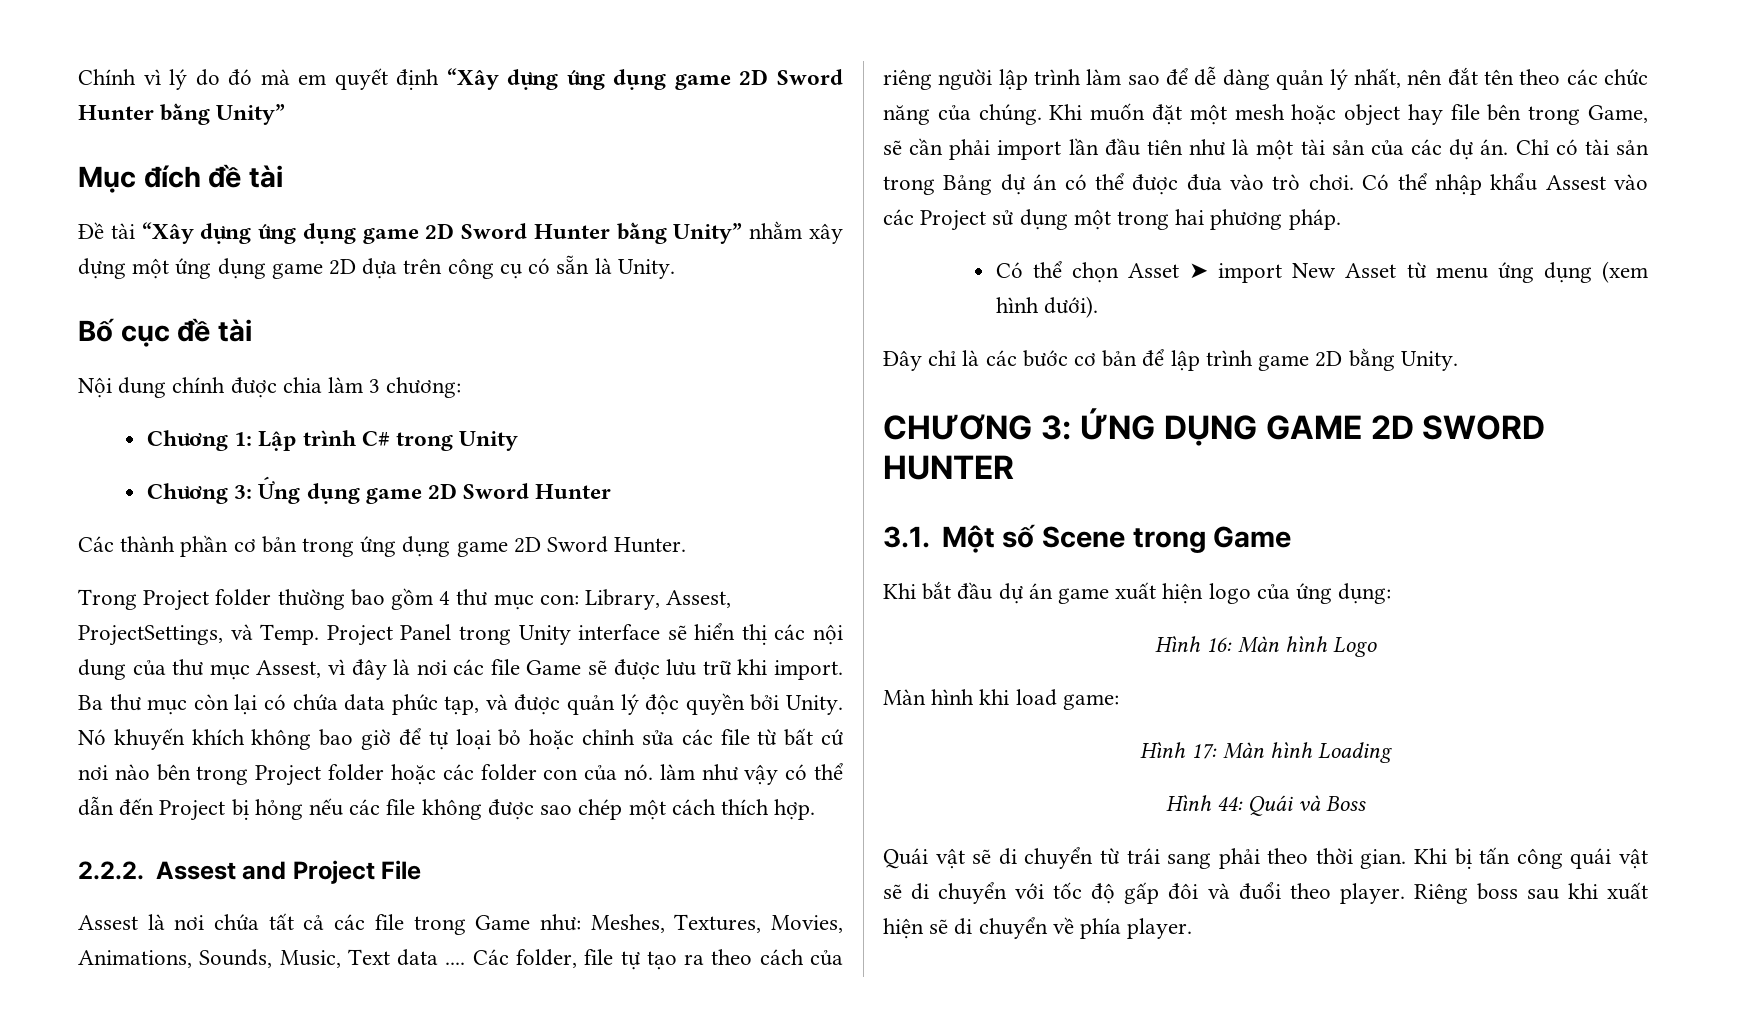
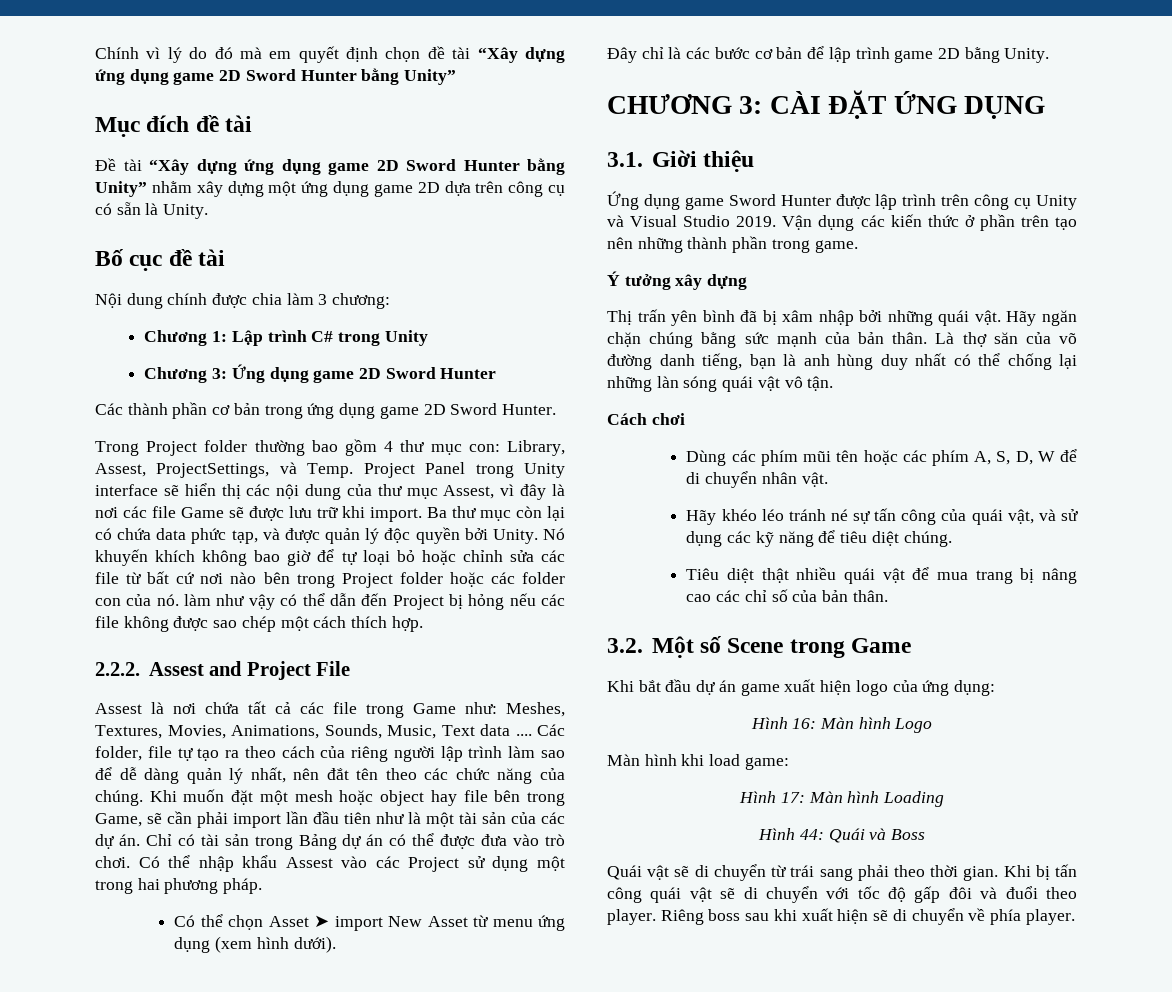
(440, 79) none -> [385,46,471,62] chọn đề tài
(1071, 427) none -> [769,90,887,119] CÀI ĐẶT
[1265,415,1546,440] [883,455,1014,480] [883,526,930,548] GAME 2D SWORD HUNTER // 3.1. -> [607,150,755,172] [607,191,1077,210] [607,214,1077,231] [607,236,858,253] [607,271,748,290] [607,309,1077,326] [607,332,1077,348] [607,353,1077,370] [607,376,834,392] [607,413,685,425] [686,449,1077,466] [686,471,828,488] [686,508,1078,525] [686,530,952,547] [686,567,1077,584] [686,589,888,602] [607,638,643,653] // 3.1. Giời thiệu // Ứng dụng game Sword Hunter được lập trình trên công cụ Unity và Visual Studio 2019. Vận dụng các kiến thức ở phần trên tạo nên những thành phần trong game. // Ý tưởng xây dựng // Thị trấn yên bình đã bị xâm nhập bởi những quái vật. Hãy ngăn chặn chúng bằng sức mạnh của bản thân. Là thợ săn của võ đường danh tiếng, bạn là anh hùng duy nhất có thể chống lại những làn sóng quái vật vô tận. // Cách chơi // Dùng các phím mũi tên hoặc các phím A, S, D, W để di chuyển nhân vật. // Hãy khéo léo tránh né sự tấn công của quái vật, và sử dụng các kỹ năng để tiêu diệt chúng. // Tiêu diệt thật nhiều quái vật để mua trang bị nâng cao các chỉ số của bản thân. // 3.2.

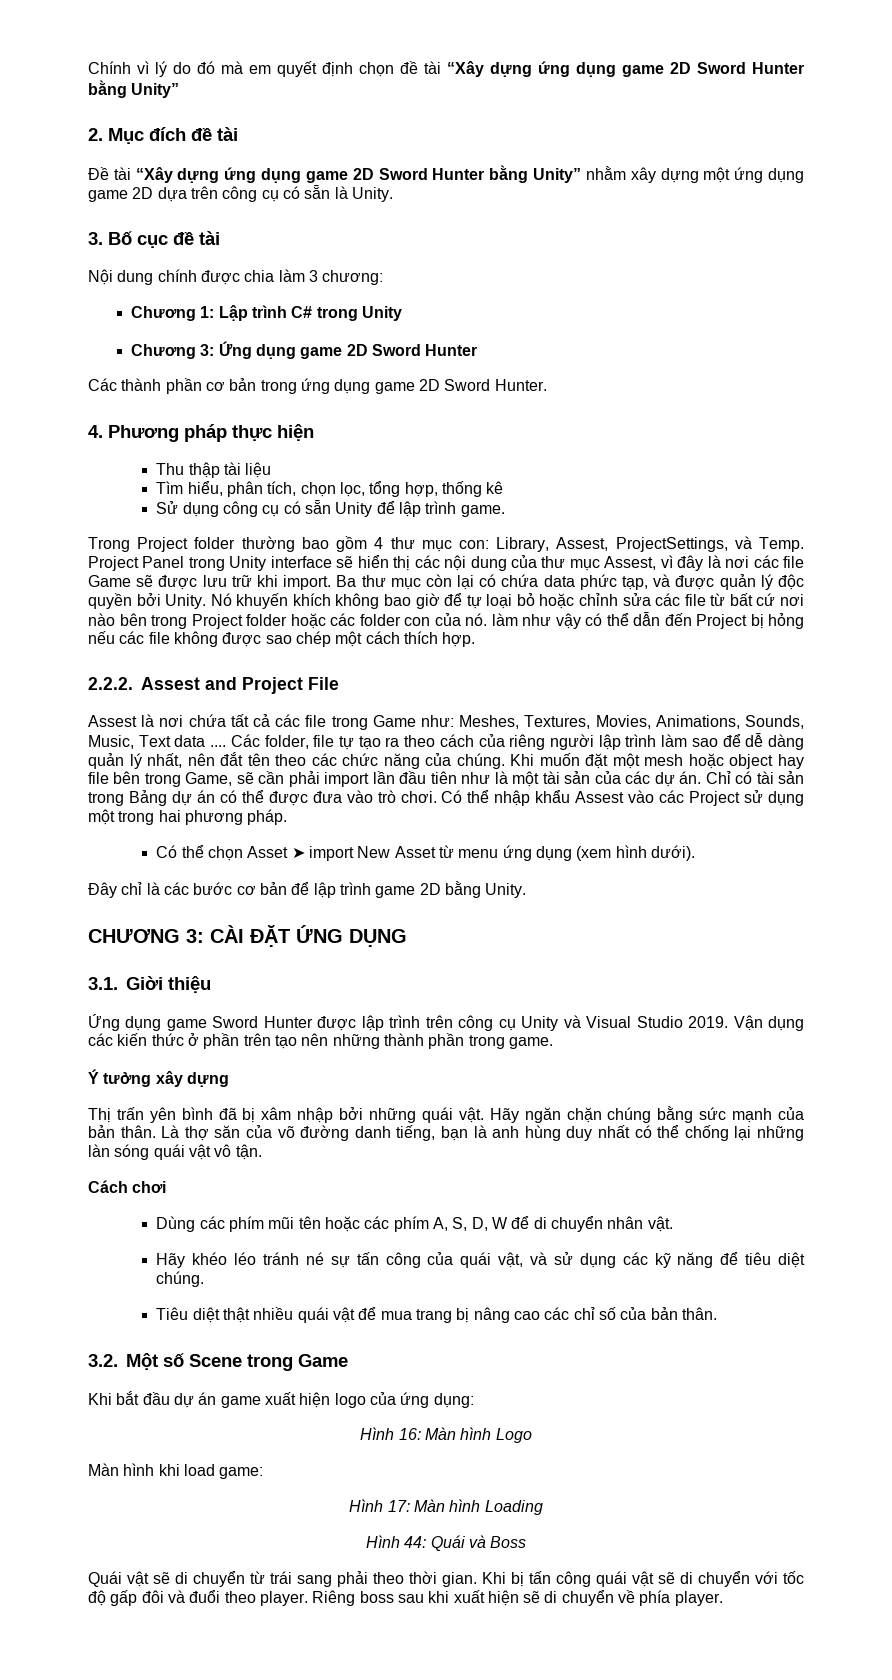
(457, 77) none -> [88,128,103,141] 2.
(209, 211) none -> [88,232,103,245] 3.
(556, 409) none -> [88,424,314,442] [156,462,272,478] [156,481,504,497] [156,500,505,517] // 4. Phương pháp thực hiện // Thu thập tài liệu // Tìm hiểu, phân tích, chọn lọc, tổng hợp, thống kê // Sử dụng công cụ có sẵn Unity để lập trình game.

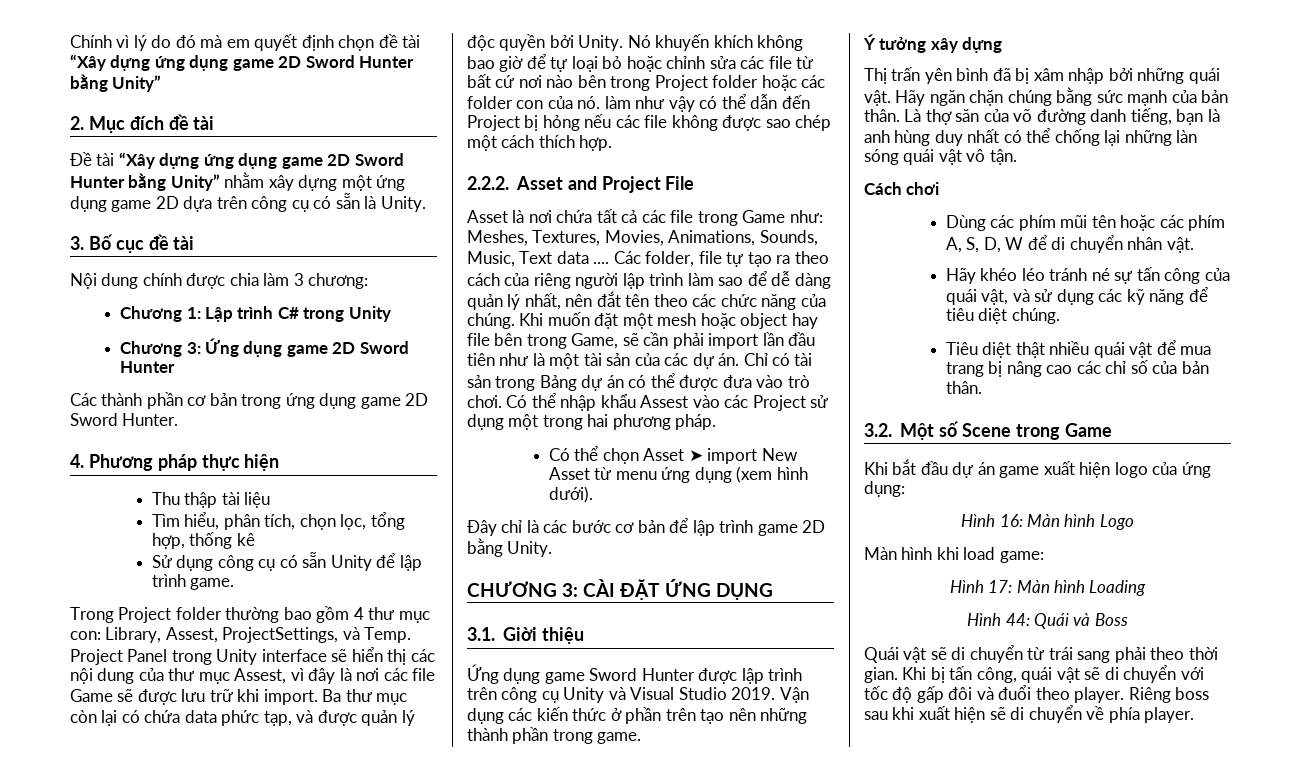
[141,677,200,690] Assest -> [516,176,564,190] Asset
[88,715,137,727] Assest -> [467,210,508,223] Asset
[556,1571,591,1587] công -> [976,667,1017,683] công,

